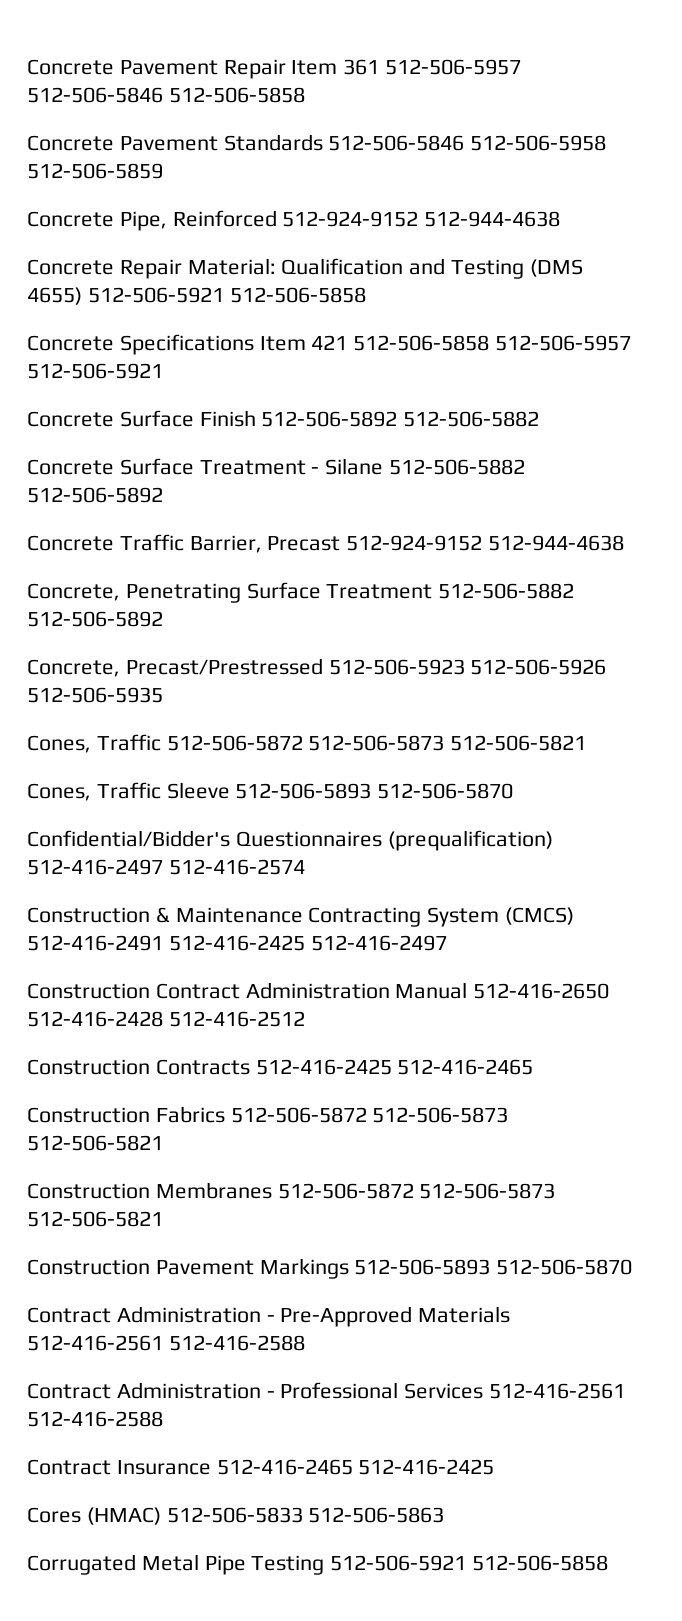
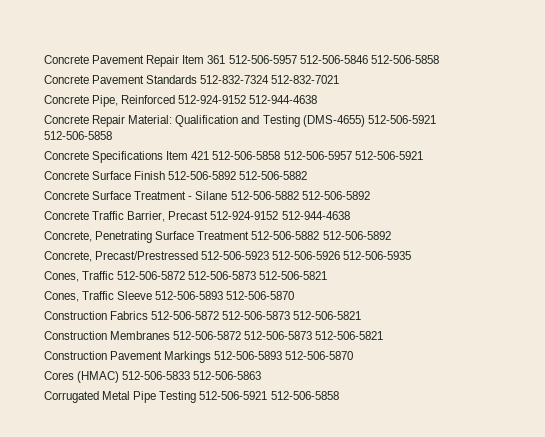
[328,135,607,151] [27,163,163,179] 512-506-5846 512-506-5958 512-506-5859 -> [200,75,340,84] 512-832-7324 512-832-7021
[529,259,583,277] [27,287,82,305] (DMS 4655) -> [302,115,365,127] (DMS-4655)
[27,830,553,851] [27,859,305,875] [27,907,575,927] [27,935,447,951] [27,982,610,999] [27,1011,305,1027] [27,1059,534,1075] // Confidential/Bidder's Questionnaires (prequalification) 512-416-2497 512-416-2574 // Construction & Maintenance Contracting System (CMCS) 512-416-2491 512-416-2425 512-416-2497 // Construction Contract Administration Manual 512-416-2650 512-416-2428 512-416-2512 // Construction Contracts 512-416-2425 512-416-2465 -> (295, 295) none
[27,1306,511,1327] [27,1335,305,1351] [27,1382,626,1399] [27,1411,163,1427] [27,1459,495,1475] // Contract Administration - Pre-Approved Materials 512-416-2561 512-416-2588 // Contract Administration - Professional Services 512-416-2561 512-416-2588 // Contract Insurance 512-416-2465 512-416-2425 -> (354, 355) none

